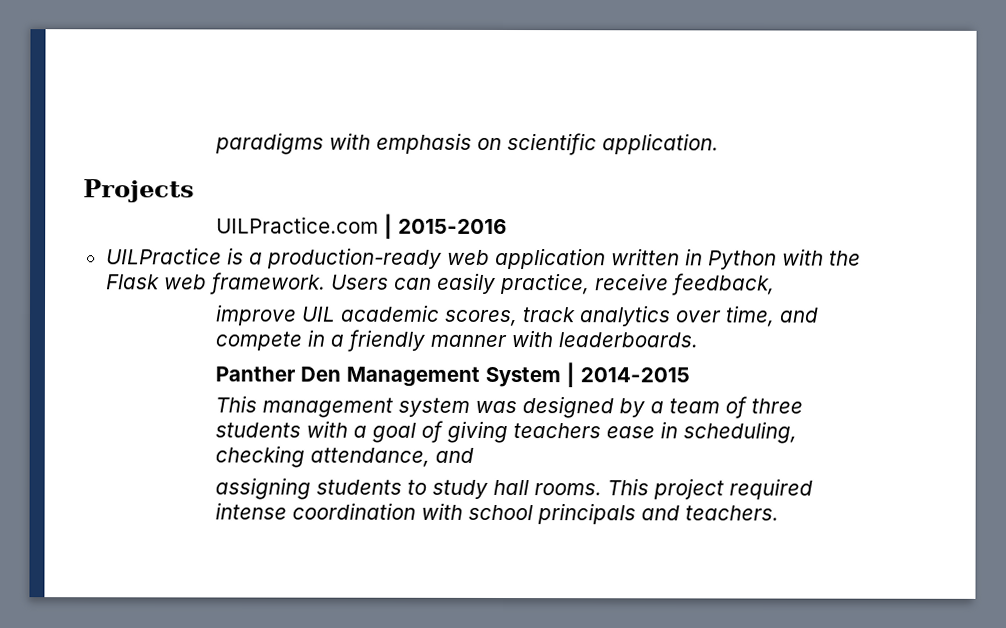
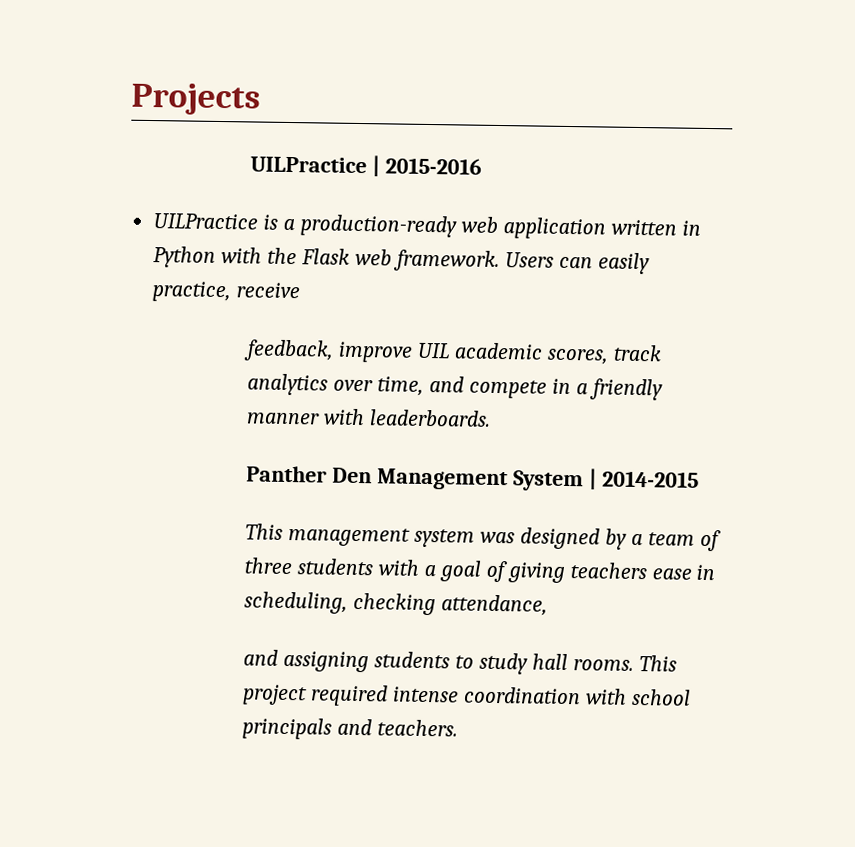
[215,132,720,156] paradigms with emphasis on scientific application. // -> (131, 99) none
[216,216,380,234] UILPractice.com -> [250,156,368,174] UILPractice
(669, 282) none -> (301, 290) //
(775, 284) // -> (335, 350) none
[435,447,475,463] and // -> [243,649,279,666] // and

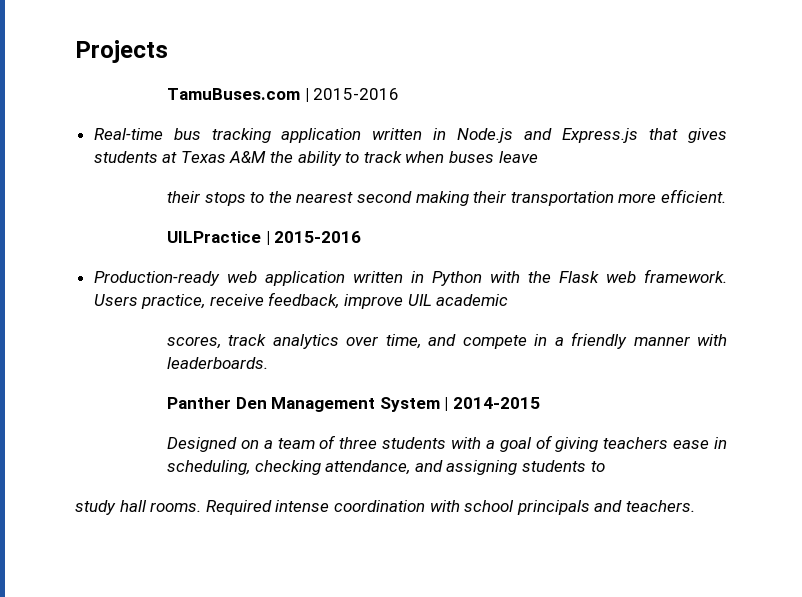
(261, 99) none -> [166,88,400,102] [93,128,727,143] [93,151,538,166] [166,189,726,206] // TamuBuses.com | 2015-2016 // Real-time bus tracking application written in Node.js and Express.js that gives students at Texas A&M the ability to track when buses leave // their stops to the nearest second making their transportation more efficient.
[153,213,458,238] UILPractice is a production-ready -> [93,271,220,286] Production-ready
[558,252,650,275] can easily -> (138, 300) none
(301, 290) // -> (264, 300) none
(543, 351) none -> (509, 300) //
[245,523,627,550] This management system was designed by -> [166,437,259,452] Designed on
(548, 605) // -> (411, 467) none
(474, 662) none -> (605, 466) //
[638,655,677,672] [242,684,388,707] This project required -> [205,500,272,515] Required

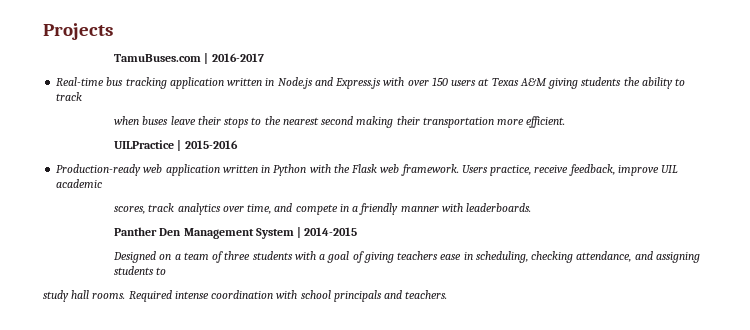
[313,88,400,100] 2015-2016 -> [211,53,264,62] 2016-2017
[649,128,727,143] [93,151,158,163] that gives students -> [383,77,477,86] with over 150 users
(267, 157) none -> [548,77,622,89] giving students
(402, 157) none -> (83, 96) //
(538, 157) // -> (196, 120) none

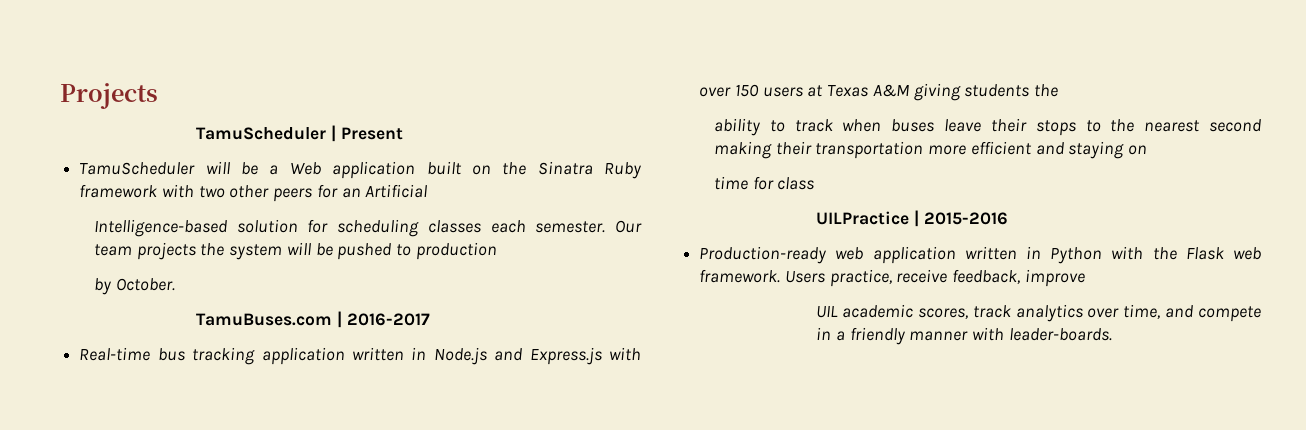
(113, 31) none -> [196,125,403,142] [79,161,641,179] [79,184,428,202] [94,219,642,237] [94,242,497,260] [94,278,175,295] // TamuScheduler | Present // TamuScheduler will be a Web application built on the Sinatra Ruby framework with two other peers for an Artificial // Intelligence-based solution for scheduling classes each semester. Our team projects the system will be pushed to production // by October.
(640, 81) none -> (1059, 90) //
(83, 96) // -> (833, 125) none
[526,116,566,128] efficient. -> [970,141,1148,159] [714,176,815,190] efficient and staying on // time for class
(659, 170) none -> (1085, 278) //
(103, 183) // -> (914, 311) none
[466,203,532,212] [114,227,358,239] [113,251,700,263] [114,266,167,275] [43,290,448,302] leaderboards. // Panther Den Management System | 2014-2015 // Designed on a team of three students with a goal of giving teachers ease in scheduling, checking attendance, and assigning students to // study hall rooms. Required intense coordination with school principals and teachers. -> [1008,328,1112,341] leader-boards.

